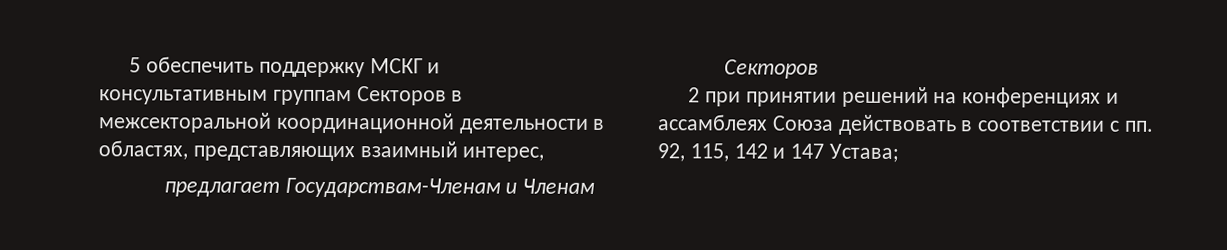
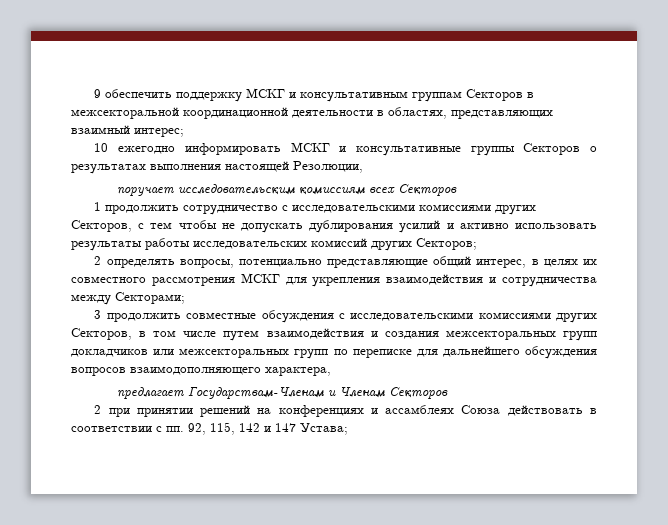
[129,57,142,73] 5 -> [94,89,102,98] 9
[462,146,545,162] интерес, -> [134,128,184,137] [94,142,597,156] [71,161,363,174] [117,184,458,196] [94,202,537,215] [71,220,597,233] [71,238,477,251] [94,256,597,268] [71,273,597,287] [71,292,185,305] [94,310,597,323] [71,328,597,341] [71,346,597,359] [71,366,331,376] интерес; // 10 ежегодно информировать МСКГ и консультативные группы Секторов о результатах выполнения настоящей Резолюции, // поручает исследовательским комиссиям всех Секторов // 1 продолжить сотрудничество с исследовательскими комиссиями других Секторов, с тем чтобы не допускать дублирования усилий и активно использовать результаты работы исследовательских комиссий других Секторов; // 2 определять вопросы, потенциально представляющие общий интерес, в целях их совместного рассмотрения МСКГ для укрепления взаимодействия и сотрудничества между Секторами; // 3 продолжить совместные обсуждения с исследовательскими комиссиями других Секторов, в том числе путем взаимодействия и создания межсекторальных групп докладчиков или межсекторальных групп по переписке для дальнейшего обсуждения вопросов взаимодополняющего характера,

